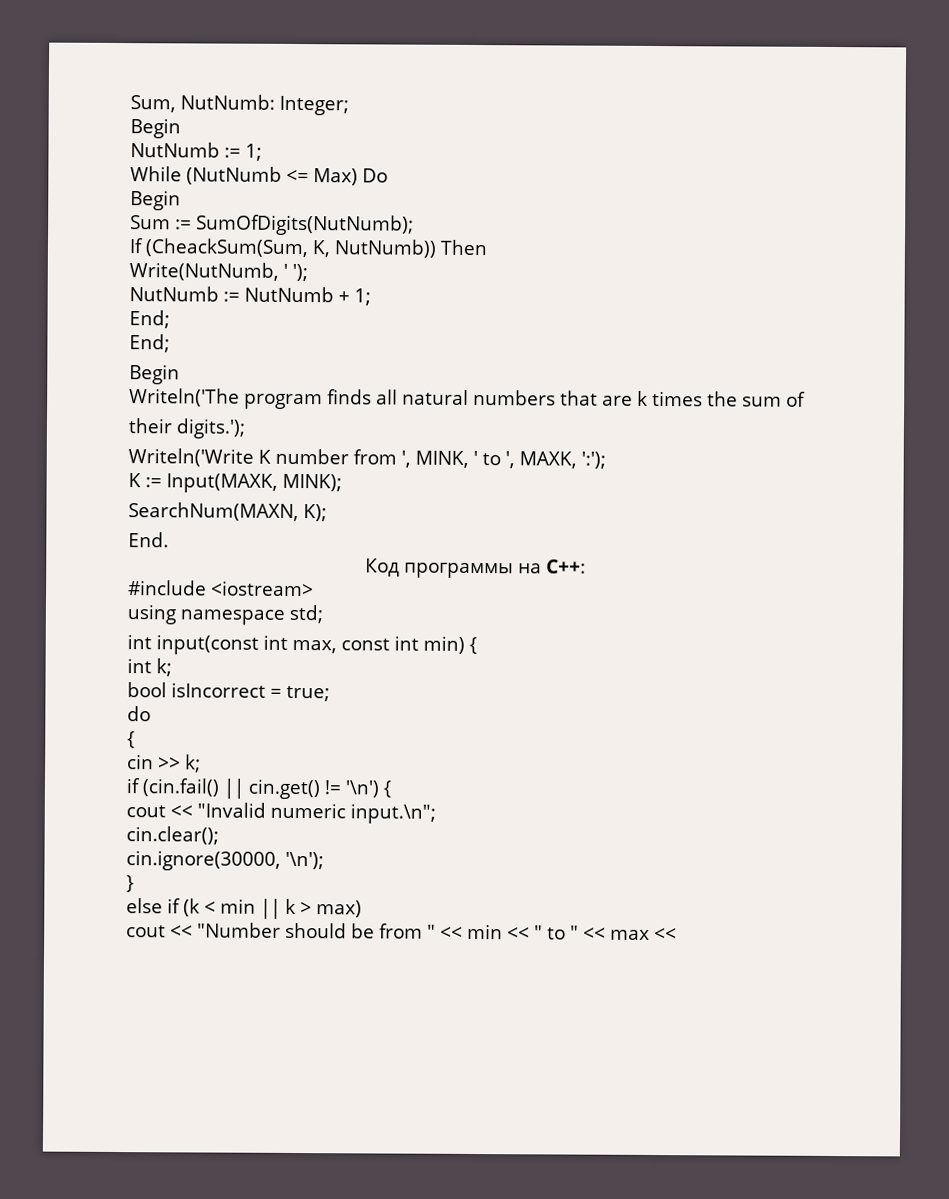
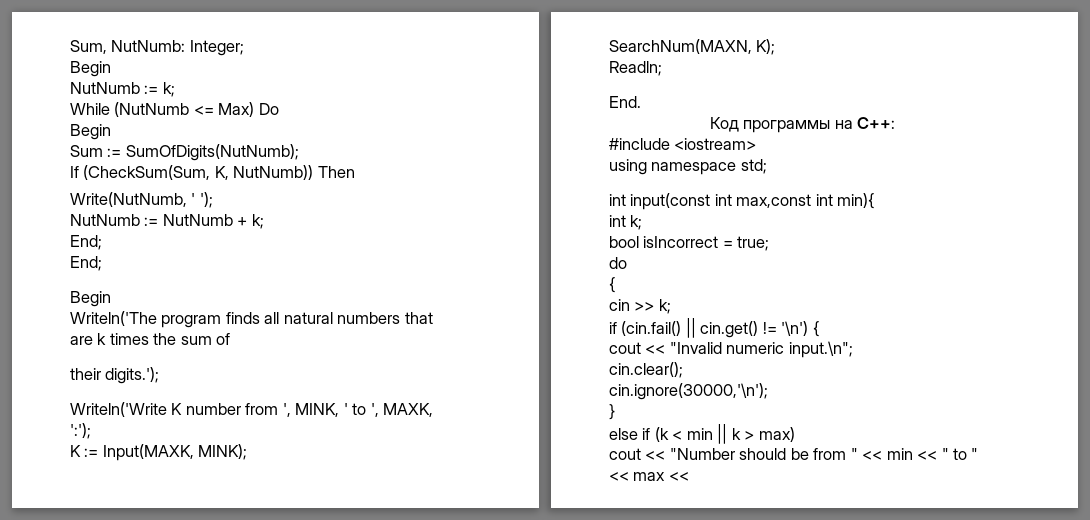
[245,143,262,161] 1; -> [162,82,175,97] k;
[145,238,309,258] (CheackSum(Sum, -> [83,165,211,180] (CheckSum(Sum,
[354,288,371,306] 1; -> [251,214,264,229] k;
(327, 513) none -> [609,61,662,76] // Readln;
[292,635,477,655] max, const int min) { -> [736,193,875,209] max,const int min){
[126,850,324,871] cin.ignore(30000, '\n'); -> [609,383,768,400] cin.ignore(30000,'\n');

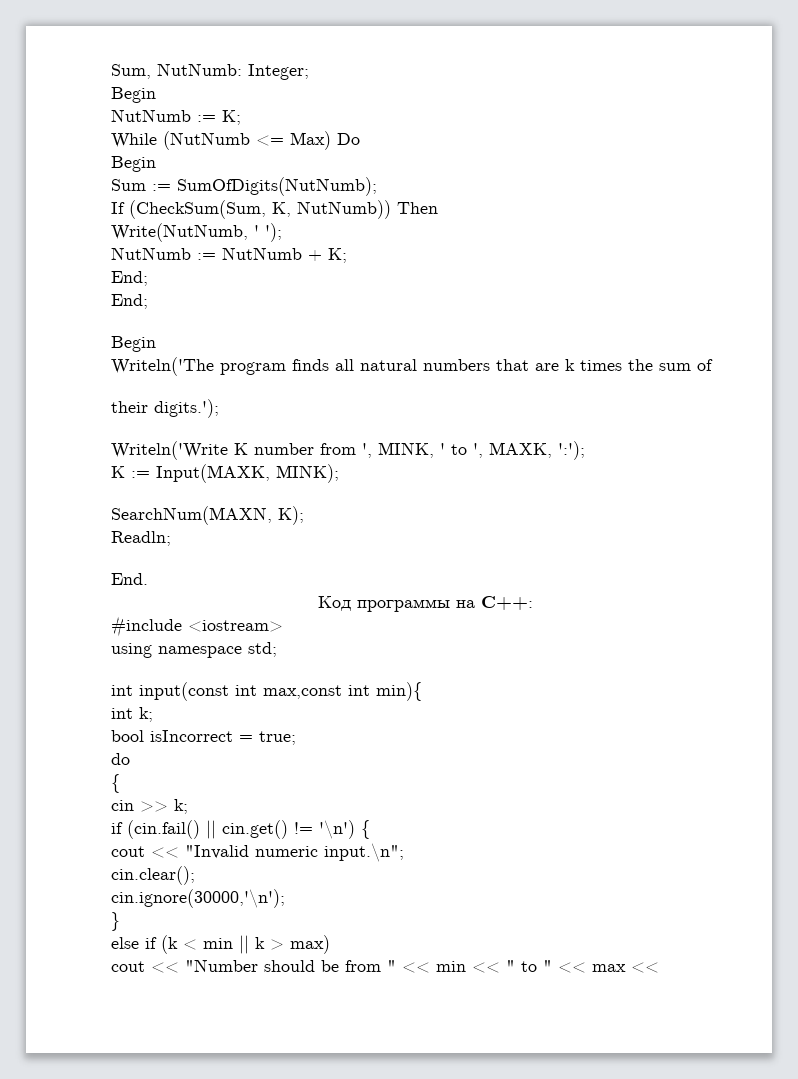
[162,82,175,97] k; -> [222,110,241,125] K;
[251,214,264,229] k; -> [328,248,347,263] K;

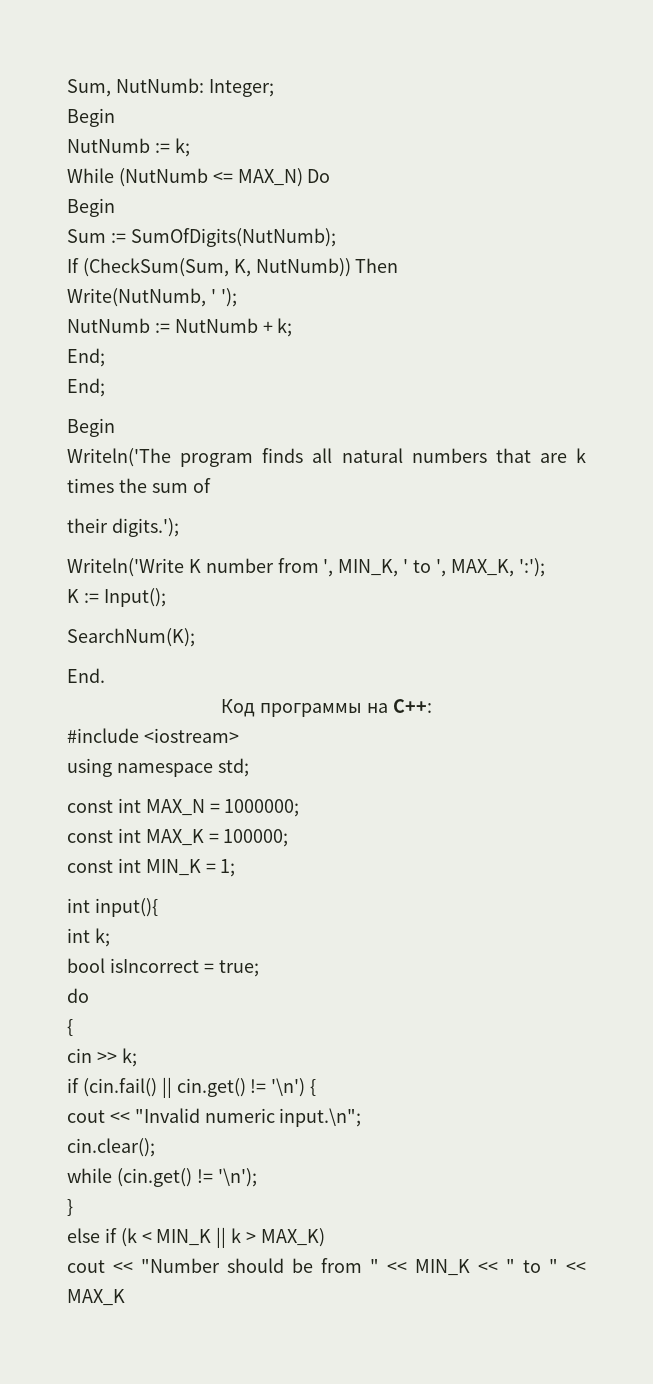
[222,110,241,125] K; -> [174,138,190,157] k;
[290,131,331,150] Max) -> [237,168,303,187] MAX_N)
[328,248,347,263] K; -> [277,318,293,337] k;
[378,442,434,458] MINK, -> [338,559,399,577] MIN_K,
[489,442,552,458] MAXK, -> [450,559,514,577] MAX_K,
[156,464,339,483] [111,506,304,525] [111,531,171,546] Input(MAXK, MINK); // SearchNum(MAXN, K); // Readln; -> [103,588,166,607] [67,628,195,647] Input(); // SearchNum(K);
[111,682,422,701] int input(const int max,const int min){ -> [67,798,300,817] [67,828,289,847] [67,858,236,877] [67,898,158,917] const int MAX_N = 1000000; // const int MAX_K = 100000; // const int MIN_K = 1; // int input(){
[111,889,285,908] cin.ignore(30000,'\n'); -> [67,1168,257,1187] while (cin.get() != '\n');
[203,938,233,949] min -> [156,1229,212,1246] MIN_K
[290,935,330,954] max) -> [260,1228,325,1247] MAX_K)
[436,961,466,972] min -> [415,1259,470,1276] MIN_K
[592,962,659,973] max << -> [67,1289,125,1306] MAX_K

